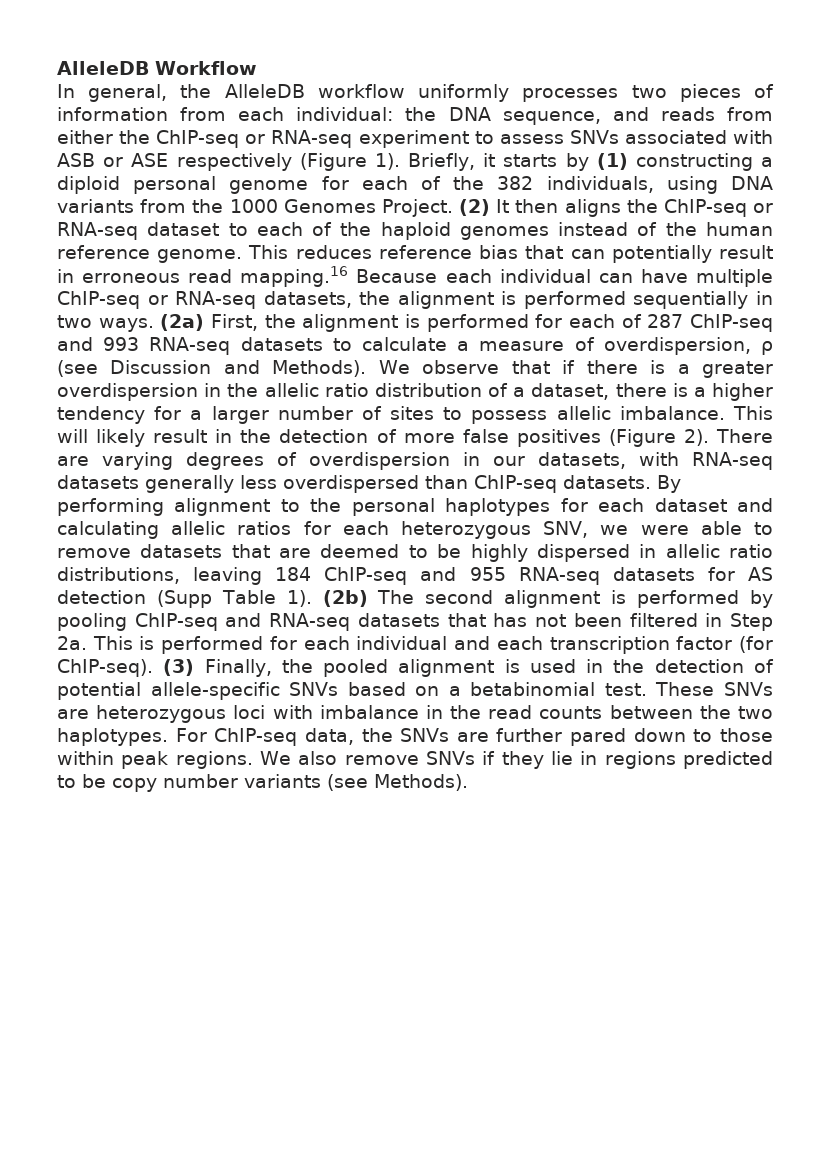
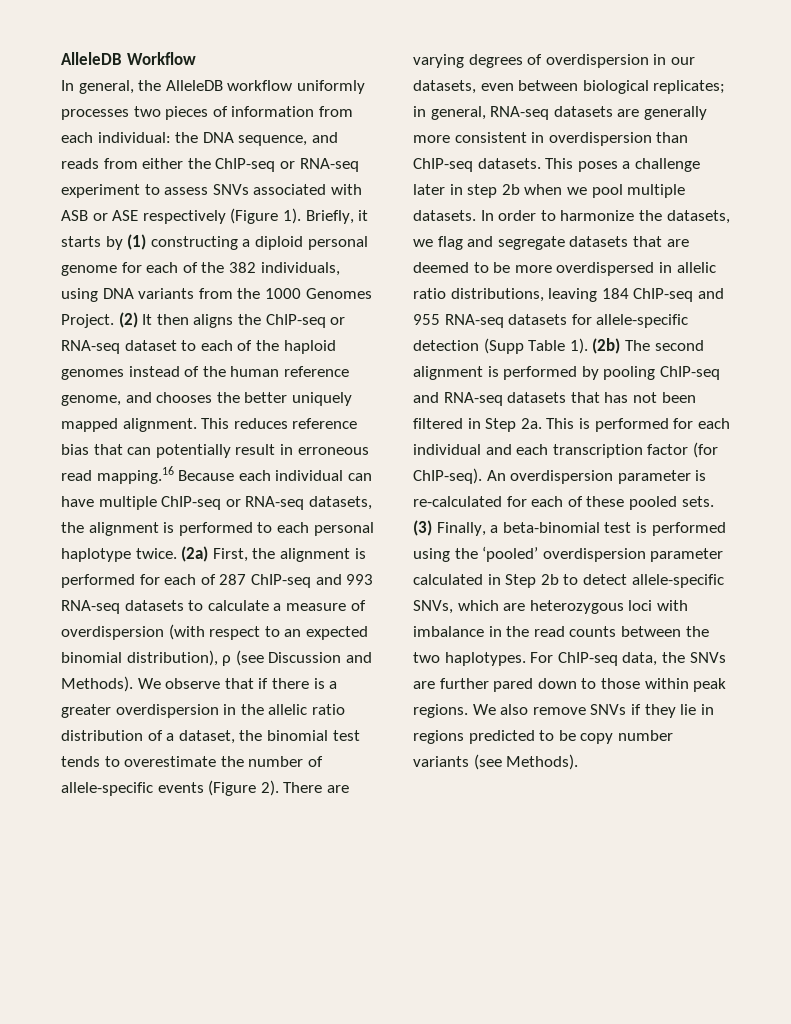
[157,249,243,263] genome. -> [61,392,352,406] [61,418,197,432] genome, and chooses the better uniquely mapped alignment.
[633,291,773,309] [57,315,154,332] sequentially in two ways. -> [257,522,374,536] [61,548,177,562] to each personal haplotype twice.
[603,337,751,355] overdispersion, -> [61,624,368,640] [61,650,218,666] overdispersion (with respect to an expected binomial distribution),
[615,383,773,401] [57,406,773,424] [57,429,601,447] there is a higher tendency for a larger number of sites to possess allelic imbalance. This will likely result in the detection of more false positives -> [239,730,360,741] [61,756,323,767] [61,782,204,796] the binomial test tends to overestimate the number of allele-specific events
[639,452,773,470] [57,475,681,493] [57,498,774,516] [57,521,774,539] [57,548,131,558] with RNA-seq datasets generally less overdispersed than ChIP-seq datasets. By performing alignment to the personal haplotypes for each dataset and calculating allelic ratios for each heterozygous SNV, we were able to remove -> [480,80,726,94] [413,106,707,120] [413,132,689,146] [413,158,700,172] [413,184,686,198] [413,210,730,224] [413,236,565,250] even between biological replicates; in general, RNA-seq datasets are generally more consistent in overdispersion than ChIP-seq datasets. This poses a challenge later in step 2b when we pool multiple datasets. In order to harmonize the datasets, we flag and segregate
[470,544,630,562] highly dispersed -> [514,262,655,276] more overdispersed
[747,567,773,581] AS -> [596,314,689,328] allele-specific
[163,659,775,677] [57,682,773,700] (3) Finally, the pooled alignment is used in the detection of potential allele-specific SNVs based on a betabinomial test. These SNVs -> [486,470,707,484] [413,496,714,510] [413,520,726,536] [413,546,724,562] [413,574,724,588] [413,600,499,614] An overdispersion parameter is re-calculated for each of these pooled sets. (3) Finally, a beta-binomial test is performed using the ‘pooled’ overdispersion parameter calculated in Step 2b to detect allele-specific SNVs, which

